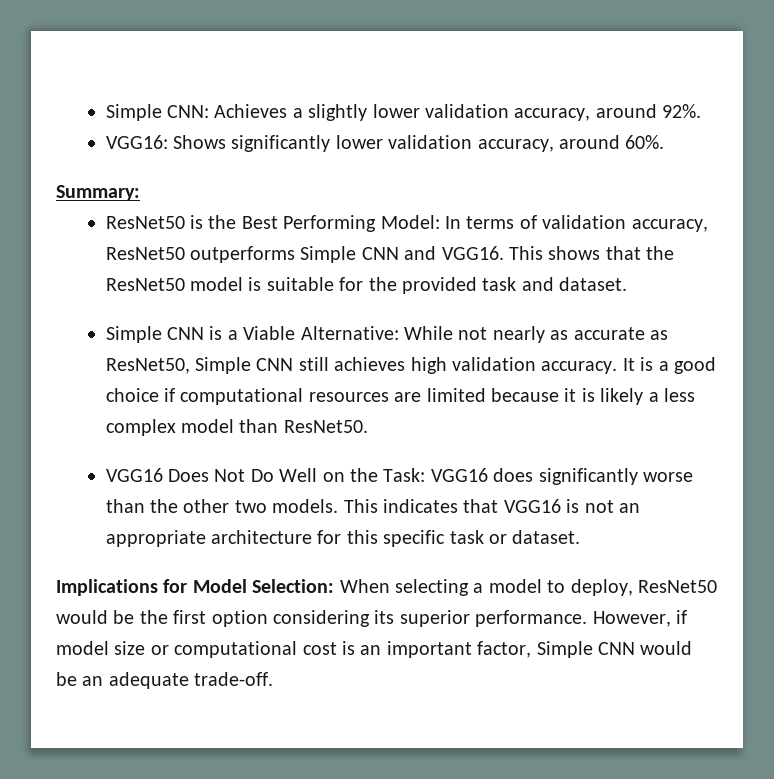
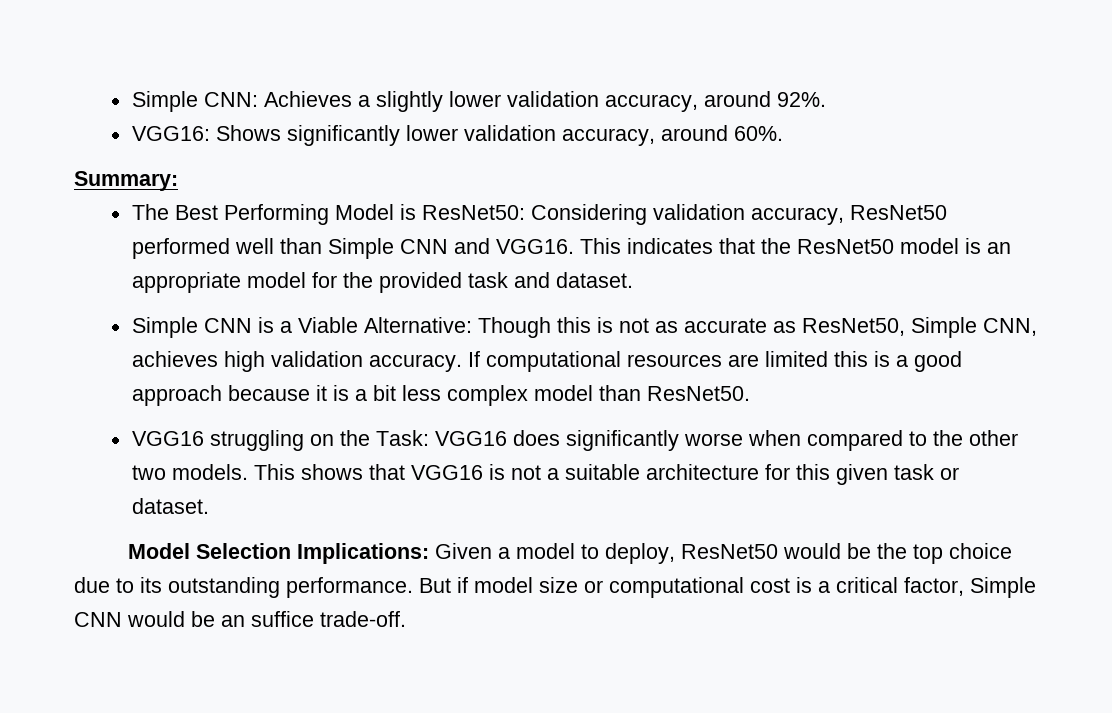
[105,215,708,232] [105,246,296,263] ResNet50 is the Best Performing Model: In terms of validation accuracy, ResNet50 outperforms -> [131,204,947,225] [131,238,322,259] The Best Performing Model is ResNet50: Considering validation accuracy, ResNet50 performed well than
[548,246,601,260] shows -> [626,238,713,254] indicates
[266,277,334,291] suitable -> [986,242,1011,254] [131,272,306,293] an appropriate model
[404,326,545,343] While not nearly -> [477,317,649,338] Though this is not
[256,357,329,371] CNN still -> [982,318,1037,336] CNN,
[622,357,717,374] [105,388,486,405] It is a good choice if computational resources are limited -> [467,351,962,372] [131,385,222,406] If computational resources are limited this is a good approach
[600,388,659,405] likely a -> [354,385,396,401] a bit
[168,468,318,482] Does Not Do Well -> [209,430,304,451] struggling
[105,499,145,513] than -> [747,430,927,451] when compared to
[383,499,459,513] indicates -> [300,464,363,480] shows
[619,503,641,513] [105,530,206,547] an appropriate -> [546,464,640,480] a suitable
[383,530,446,547] specific -> [835,464,888,485] given
[56,579,469,596] Implications for Model Selection: When selecting -> [127,543,492,564] Model Selection Implications: Given
[173,610,671,627] first option considering its superior performance. However, -> [912,543,1012,564] [74,577,451,598] top choice due to its outstanding performance. But
[360,641,472,658] an important -> [818,577,898,593] a critical
[108,672,189,689] adequate -> [251,611,314,627] suffice

